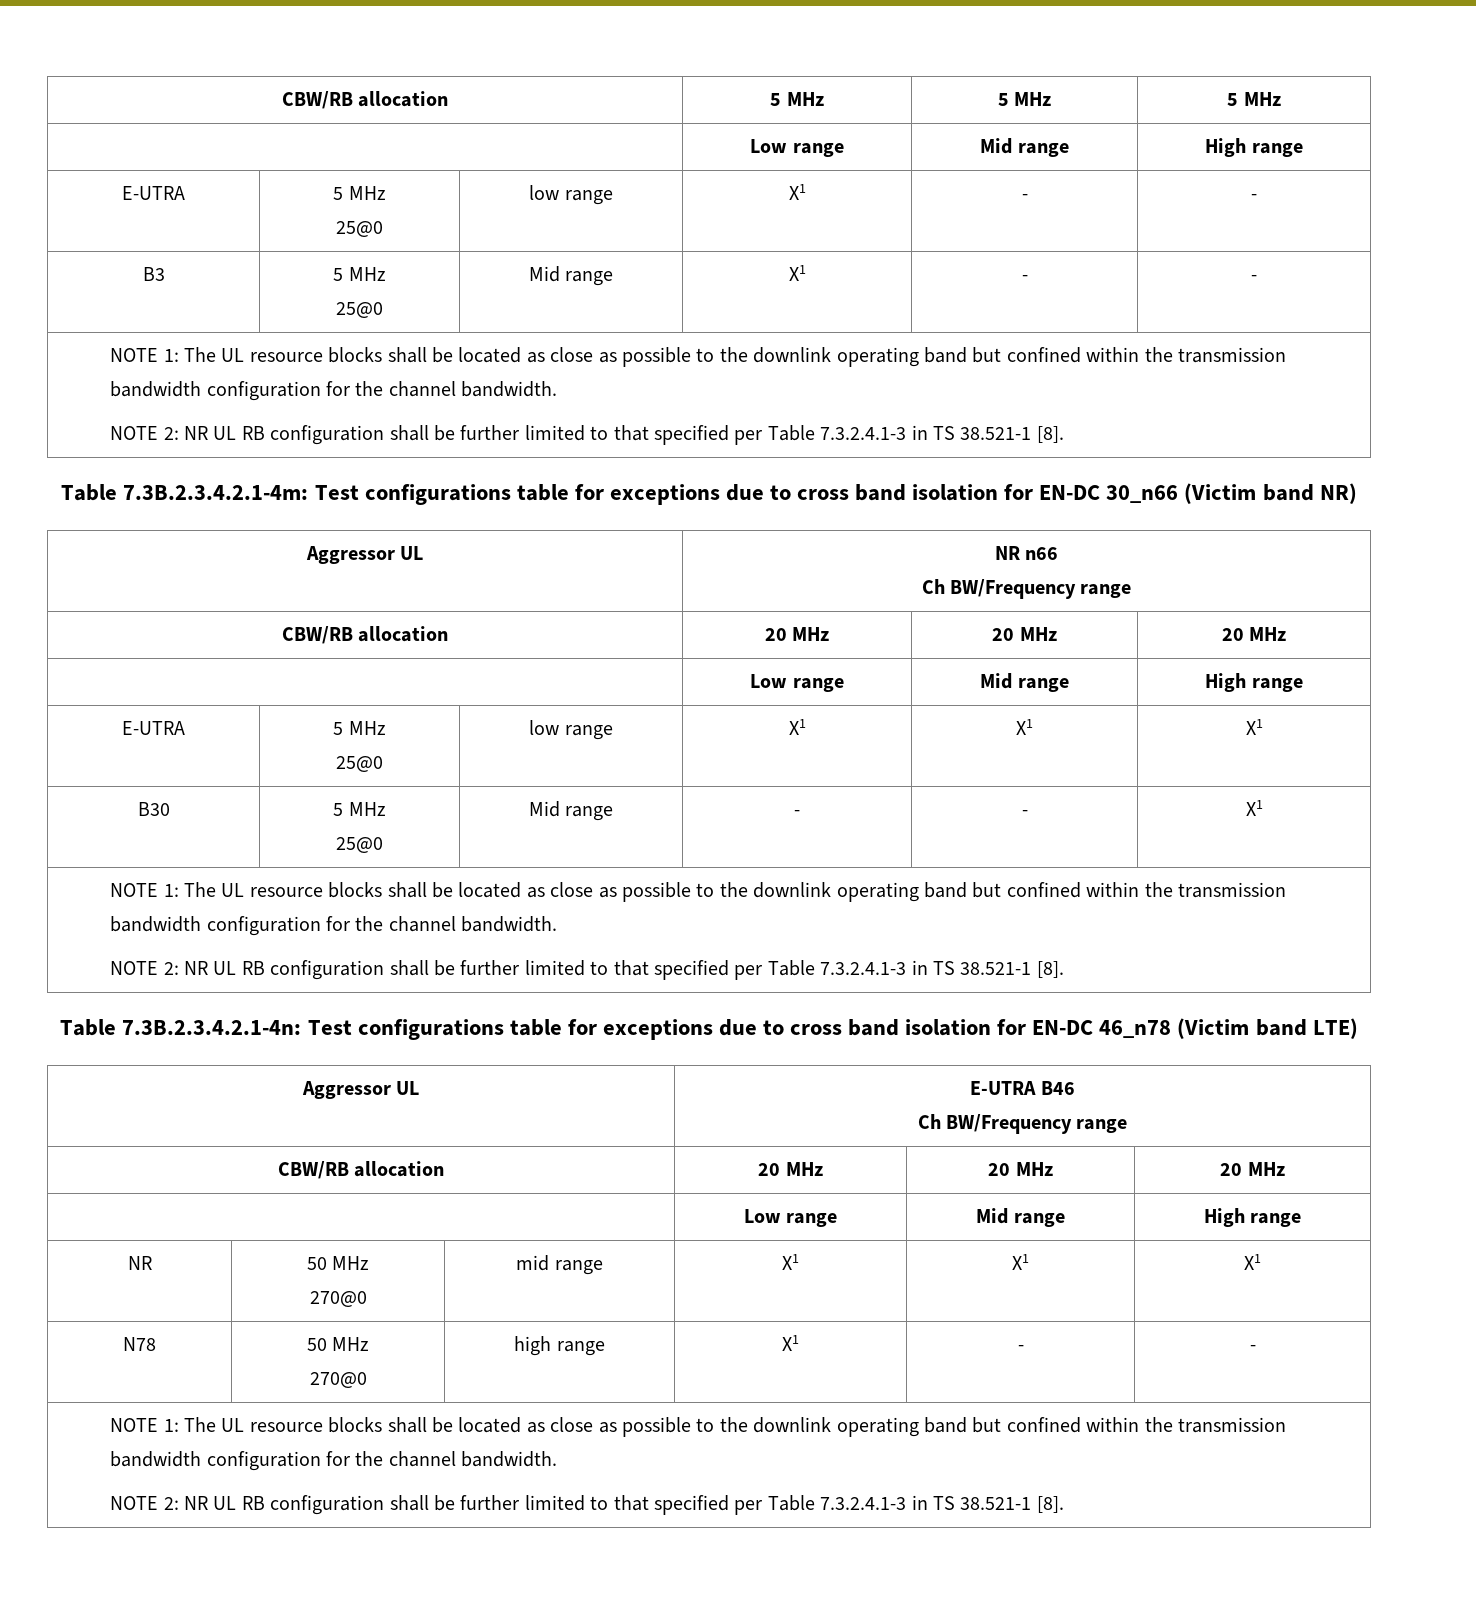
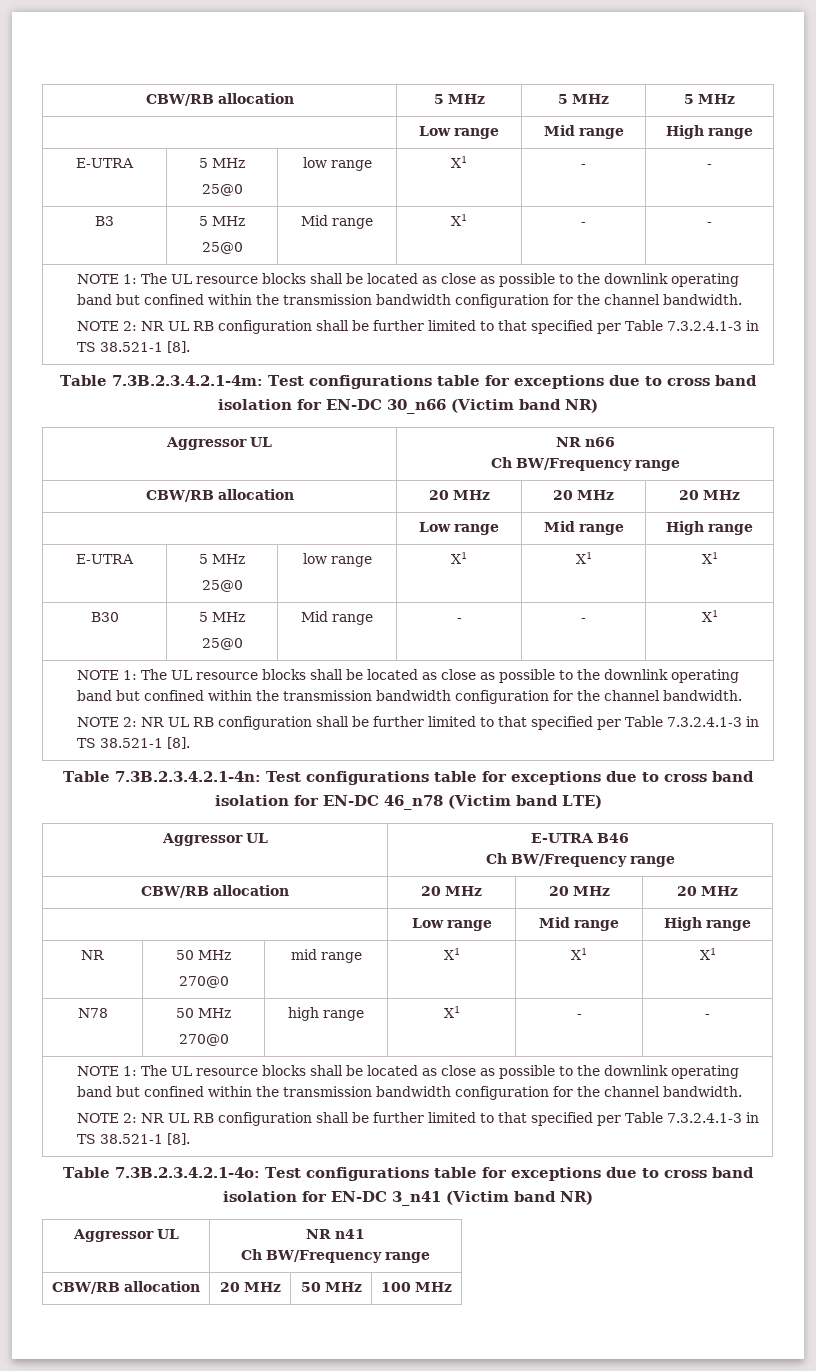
(1064, 1504) none -> [63,1167,754,1181] [223,1191,593,1206] [72,1229,179,1242] [306,1229,365,1239] [241,1249,430,1263] [52,1281,200,1294] [219,1282,281,1292] [300,1282,362,1292] [381,1282,452,1292] // Table 7.3B.2.3.4.2.1-4o: Test configurations table for exceptions due to cross band isolation for EN-DC 3_n41 (Victim band NR) // Aggressor UL | NR n41 // Ch BW/Frequency range // CBW/RB allocation | 20 MHz | 50 MHz | 100 MHz

